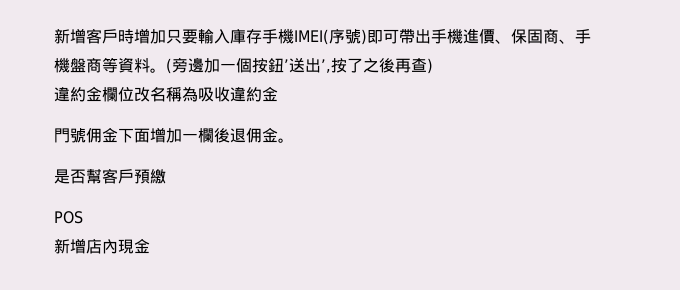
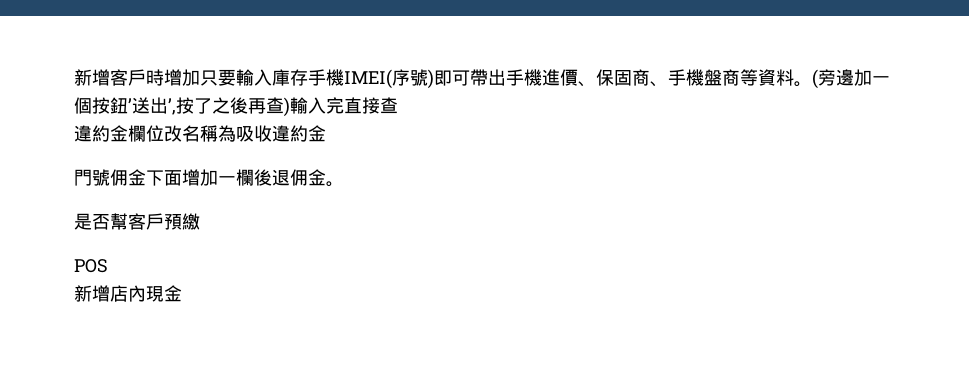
(433, 66) none -> [290,97,398,114] 輸入完直接查

